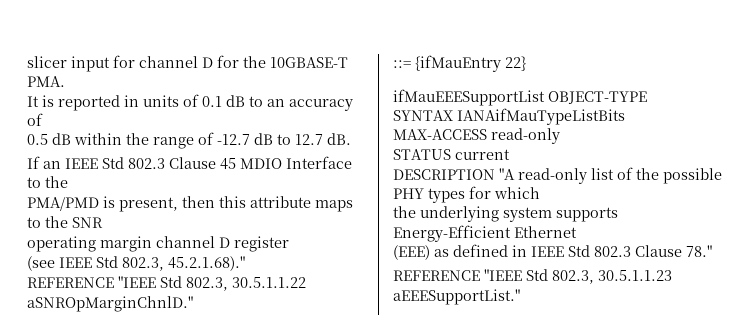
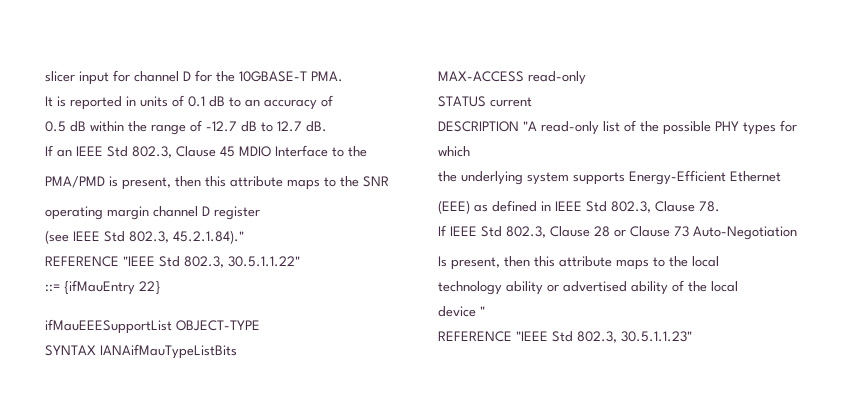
[128,158,165,169] 802.3 -> [132,146,172,158] 802.3,
[168,256,245,271] [27,276,306,291] [27,296,193,312] 45.2.1.68)." // REFERENCE "IEEE Std 802.3, 30.5.1.1.22 aSNROpMarginChnlD." -> [173,230,244,244] [45,256,300,268] 45.2.1.84)." // REFERENCE "IEEE Std 802.3, 30.5.1.1.22"
[594,245,712,257] [393,269,672,284] [393,289,520,305] 802.3 Clause 78." // REFERENCE "IEEE Std 802.3, 30.5.1.1.23 aEEESupportList." -> [611,201,720,213] [438,225,797,240] [438,256,719,270] [438,280,738,295] [438,306,485,317] [438,331,692,343] 802.3, Clause 78. // If IEEE Std 802.3, Clause 28 or Clause 73 Auto-Negotiation // Is present, then this attribute maps to the local // technology ability or advertised ability of the local // device " // REFERENCE "IEEE Std 802.3, 30.5.1.1.23"

